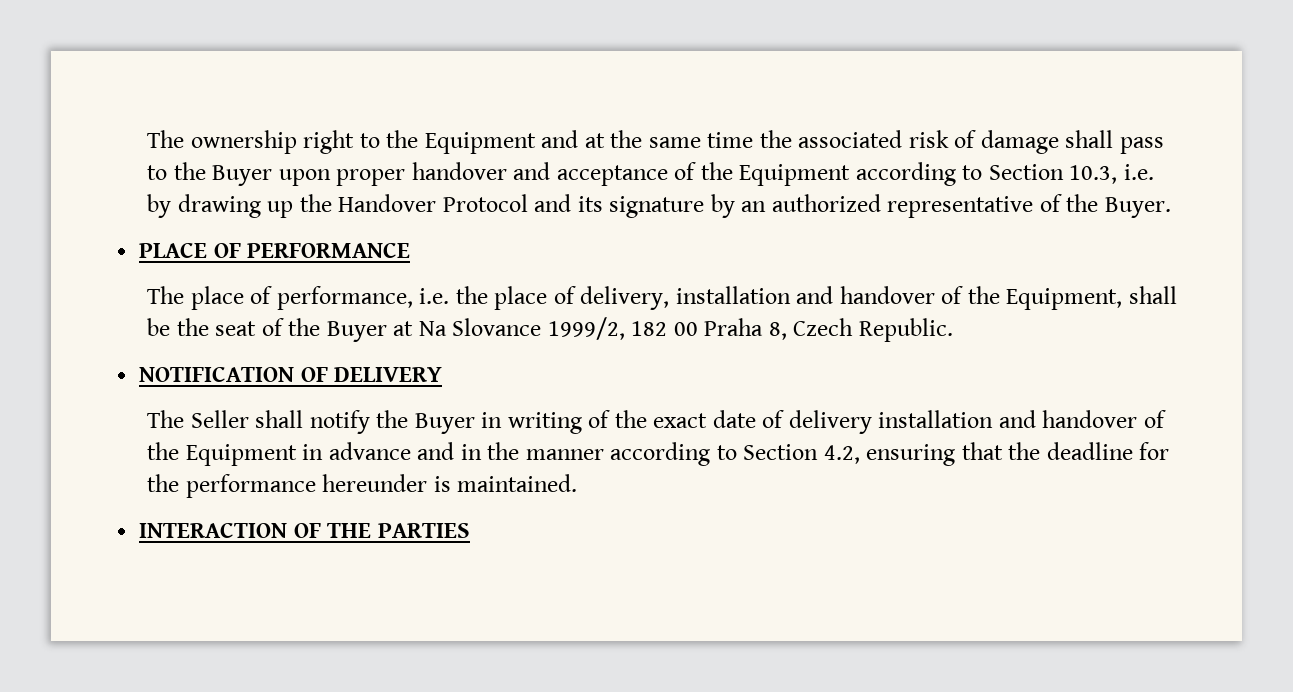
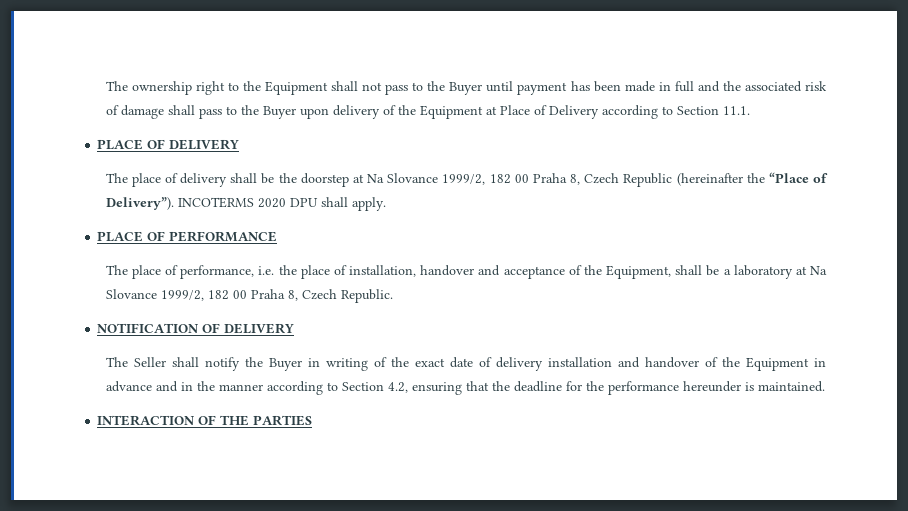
[541,130,754,148] and at the same time -> [331,81,720,95] shall not pass to the Buyer until payment has been made in full and
[336,162,1154,186] [147,194,1171,218] proper handover and acceptance of the Equipment according to Section 10.3, i.e. by drawing up the Handover Protocol and its signature by an authorized representative of the Buyer. -> [332,105,750,119] [97,139,240,150] [105,172,828,187] [105,197,386,211] delivery of the Equipment at Place of Delivery according to Section 11.1. // PLACE OF DELIVERY // The place of delivery shall be the doorstep at Na Slovance 1999/2, 182 00 Praha 8, Czech Republic (hereinafter the “Place of Delivery”). INCOTERMS 2020 DPU shall apply.
[580,286,935,310] delivery, installation and handover -> [349,265,565,279] installation, handover and acceptance
[176,318,387,342] the seat of the Buyer -> [723,265,793,279] a laboratory

